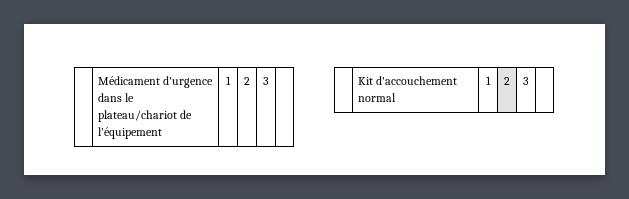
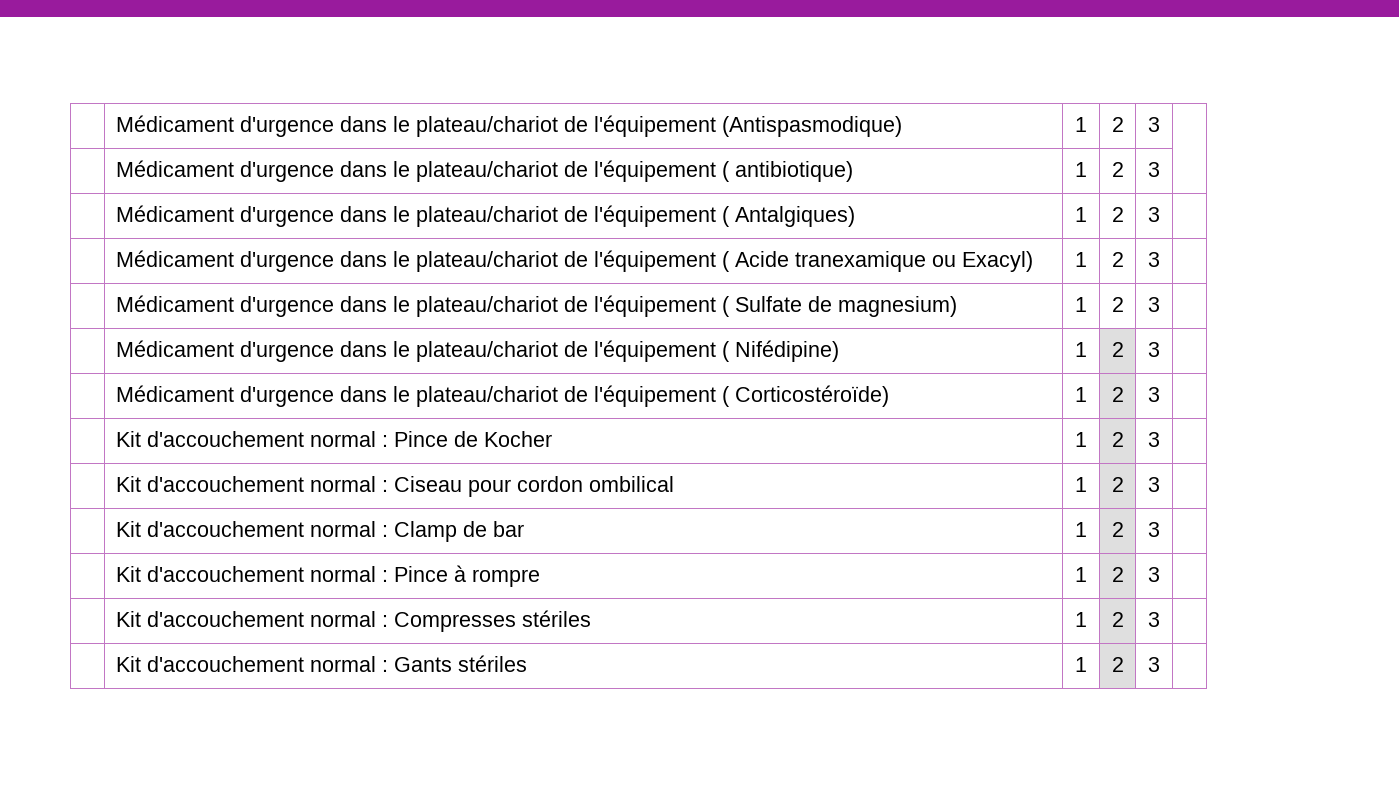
[98,76,214,88] [98,93,135,102] [98,110,193,122] [98,127,163,139] [226,76,231,85] [244,77,250,85] [263,77,269,85] [358,76,458,85] [358,93,397,102] [486,76,491,85] [504,77,510,85] [523,77,529,85] | Médicament d'urgence dans le plateau/chariot de l'équipement | 1 | 2 | 3 | // | Kit d'accouchement normal | 1 | 2 | 3 | -> [115,115,902,137] [1075,117,1087,132] [1111,117,1124,132] [1148,117,1160,132] [115,160,853,182] [1075,162,1087,177] [1111,162,1124,177] [1148,162,1160,177] [115,205,855,227] [1075,207,1087,222] [1111,207,1124,222] [1148,207,1160,222] [115,250,1033,272] [1075,252,1087,267] [1111,252,1124,267] [1148,252,1160,267] [115,295,957,317] [1075,297,1087,312] [1111,297,1124,312] [1148,297,1160,312] [115,340,839,362] [1075,342,1087,357] [1111,342,1124,357] [1148,342,1160,357] [115,385,889,407] [1075,387,1087,402] [1111,387,1124,402] [1148,387,1160,402] [115,431,552,447] [1075,432,1087,447] [1111,432,1124,447] [1148,432,1160,447] [115,476,674,497] [1075,477,1087,492] [1111,477,1124,492] [1148,477,1160,492] [115,521,524,542] [1075,522,1087,537] [1111,522,1124,537] [1148,522,1160,537] [115,565,540,587] [1075,567,1087,582] [1111,567,1124,582] [1148,567,1160,582] [115,610,591,632] [1075,612,1087,627] [1111,612,1124,627] [1148,612,1160,627] [115,655,527,672] [1075,657,1087,672] [1111,657,1124,672] [1148,657,1160,672] | Médicament d'urgence dans le plateau/chariot de l'équipement (Antispasmodique) | 1 | 2 | 3 | // | Médicament d'urgence dans le plateau/chariot de l'équipement ( antibiotique) | 1 | 2 | 3 | // | Médicament d'urgence dans le plateau/chariot de l'équipement ( Antalgiques) | 1 | 2 | 3 | // | Médicament d'urgence dans le plateau/chariot de l'équipement ( Acide tranexamique ou Exacyl) | 1 | 2 | 3 | // | Médicament d'urgence dans le plateau/chariot de l'équipement ( Sulfate de magnesium) | 1 | 2 | 3 | // | Médicament d'urgence dans le plateau/chariot de l'équipement ( Nifédipine) | 1 | 2 | 3 | // | Médicament d'urgence dans le plateau/chariot de l'équipement ( Corticostéroïde) | 1 | 2 | 3 | // | Kit d'accouchement normal : Pince de Kocher | 1 | 2 | 3 | // | Kit d'accouchement normal : Ciseau pour cordon ombilical | 1 | 2 | 3 | // | Kit d'accouchement normal : Clamp de bar | 1 | 2 | 3 | // | Kit d'accouchement normal : Pince à rompre | 1 | 2 | 3 | // | Kit d'accouchement normal : Compresses stériles | 1 | 2 | 3 | // | Kit d'accouchement normal : Gants stériles | 1 | 2 | 3 |

